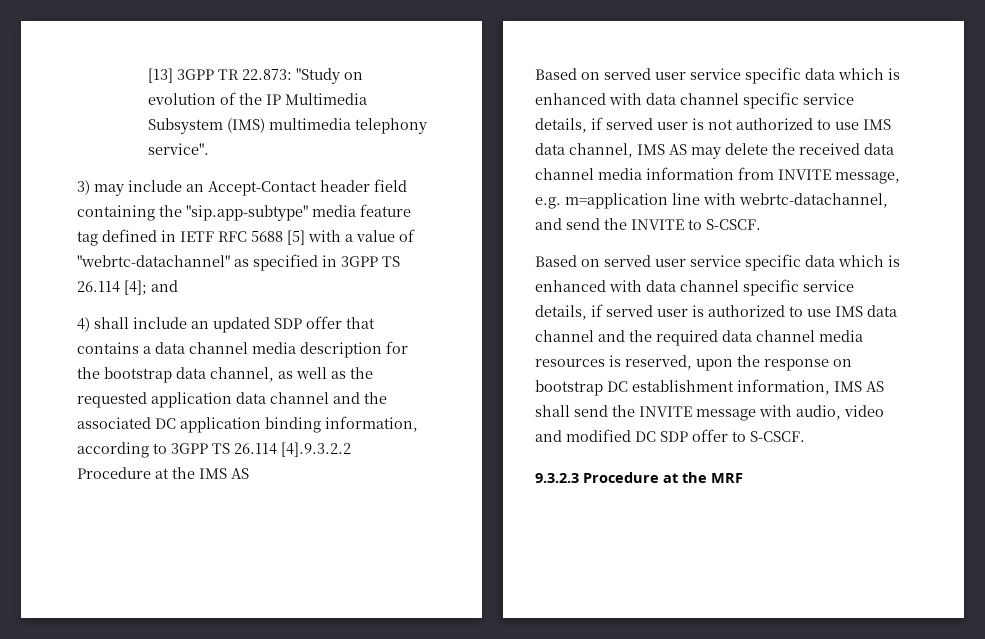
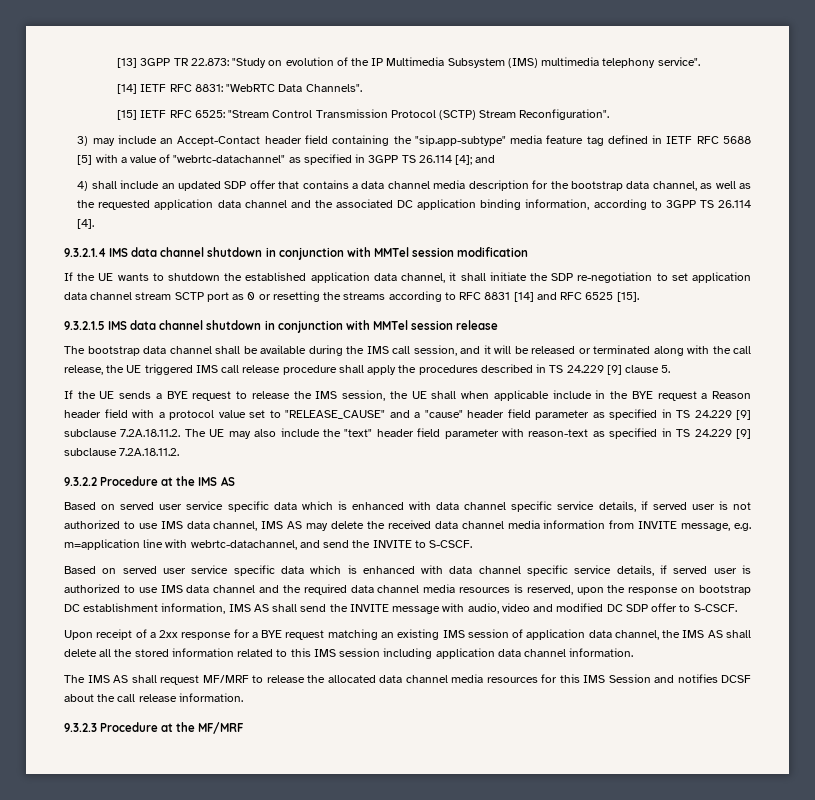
(209, 149) none -> [117,84,362,94] [117,109,610,120] // [14] IETF RFC 8831: "WebRTC Data Channels". // [15] IETF RFC 6525: "Stream Control Transmission Protocol (SCTP) Stream Reconfiguration".
[280,442,351,457] [4].9.3.2.2 -> [77,219,95,229] [64,247,529,260] [64,272,751,283] [64,291,639,302] [64,320,499,333] [64,345,751,356] [64,364,671,375] [64,390,752,401] [64,409,751,420] [64,428,751,439] [64,448,180,456] [64,477,97,486] [4]. // 9.3.2.1.4 IMS data channel shutdown in conjunction with MMTel session modification // If the UE wants to shutdown the established application data channel, it shall initiate the SDP re-negotiation to set application data channel stream SCTP port as 0 or resetting the streams according to RFC 8831 [14] and RFC 6525 [15]. // 9.3.2.1.5 IMS data channel shutdown in conjunction with MMTel session release // The bootstrap data channel shall be available during the IMS call session, and it will be released or terminated along with the call release, the UE triggered IMS call release procedure shall apply the procedures described in TS 24.229 [9] clause 5. // If the UE sends a BYE request to release the IMS session, the UE shall when applicable include in the BYE request a Reason header field with a protocol value set to "RELEASE_CAUSE" and a "cause" header field parameter as specified in TS 24.229 [9] subclause 7.2A.18.11.2. The UE may also include the "text" header field parameter with reason-text as specified in TS 24.229 [9] subclause 7.2A.18.11.2. // 9.3.2.2
(805, 436) none -> [64,629,751,640] [64,648,634,659] [64,674,751,685] [64,693,243,702] // Upon receipt of a 2xx response for a BYE request matching an existing IMS session of application data channel, the IMS AS shall delete all the stored information related to this IMS session including application data channel information. // The IMS AS shall request MF/MRF to release the allocated data channel media resources for this IMS Session and notifies DCSF about the call release information.
[711,473,743,483] MRF -> [198,722,244,734] MF/MRF

